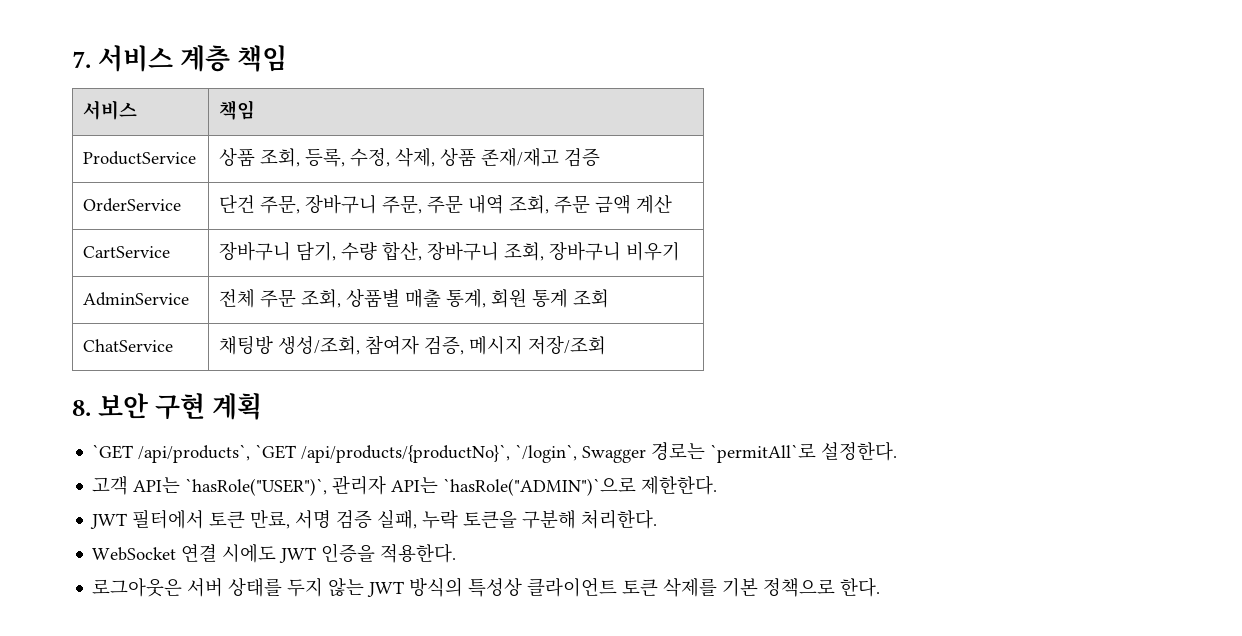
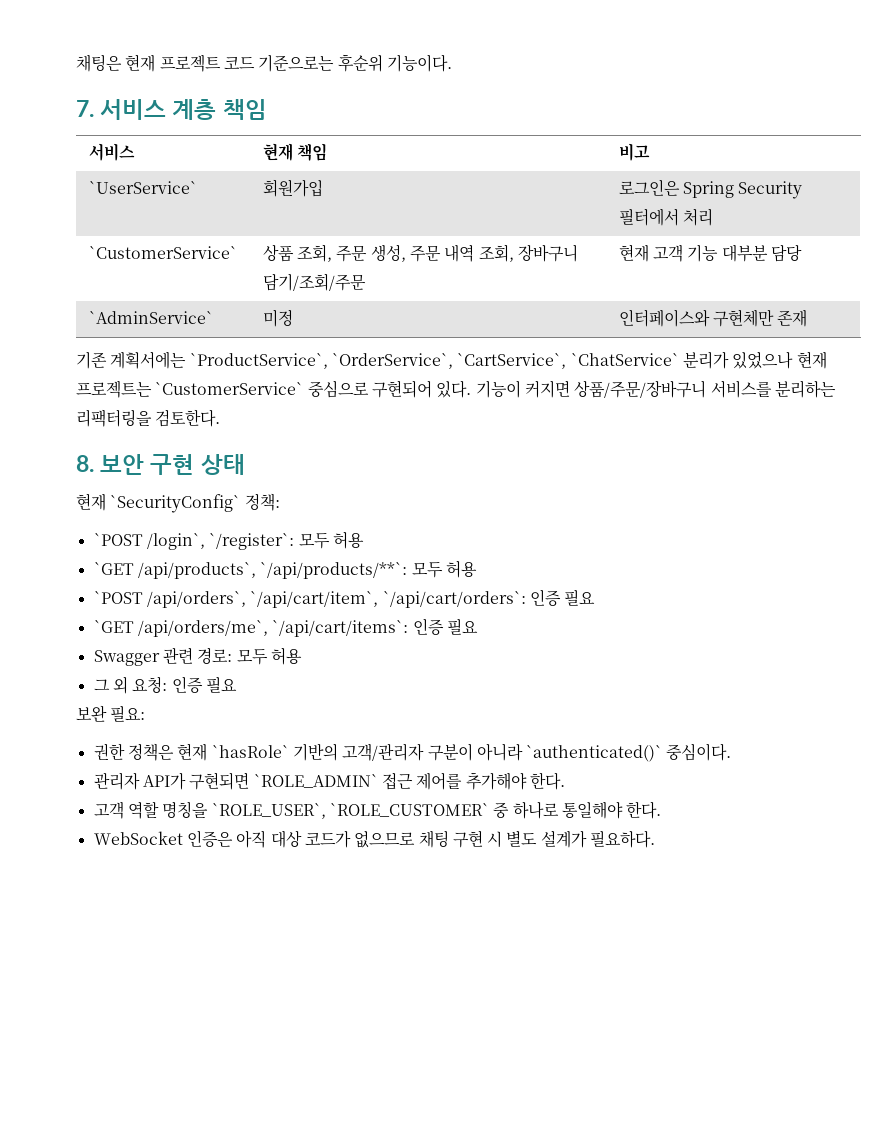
(72, 59) none -> [76,54,452,72] 채팅은 현재 프로젝트 코드 기준으로는 후순위 기능이다. //
[219,100,256,120] [83,151,197,165] [219,148,601,167] [83,198,182,212] [219,194,673,214] [83,246,171,258] [219,242,681,261] [83,292,190,306] [219,288,610,308] [83,339,174,352] [219,335,607,355] [72,393,263,420] [92,441,898,463] [92,475,718,496] [90,509,658,529] [92,543,457,563] [92,577,881,597] 책임 // ProductService | 상품 조회, 등록, 수정, 삭제, 상품 존재/재고 검증 // OrderService | 단건 주문, 장바구니 주문, 주문 내역 조회, 주문 금액 계산 // CartService | 장바구니 담기, 수량 합산, 장바구니 조회, 장바구니 비우기 // AdminService | 전체 주문 조회, 상품별 매출 통계, 회원 통계 조회 // ChatService | 채팅방 생성/조회, 참여자 검증, 메시지 저장/조회 // 8. 보안 구현 계획 // `GET /api/products`, `GET /api/products/{productNo}`, `/login`, Swagger 경로는 `permitAll`로 설정한다. // 고객 API는 `hasRole("USER")`, 관리자 API는 `hasRole("ADMIN")`으로 제한한다. // JWT 필터에서 토큰 만료, 서명 검증 실패, 누락 토큰을 구분해 처리한다. // WebSocket 연결 시에도 JWT 인증을 적용한다. // 로그아웃은 서버 상태를 두지 않는 JWT 방식의 특성상 클라이언트 토큰 삭제를 기본 정책으로 한다. -> [262,143,327,161] [618,143,650,161] [88,181,197,194] [262,179,323,197] [618,179,803,199] [618,208,713,226] [88,246,237,259] [262,244,578,262] [262,273,366,291] [618,244,802,262] [88,311,213,324] [262,309,293,327] [618,309,808,327] [76,351,827,369] [76,380,836,398] [76,409,221,427] [76,454,245,475] [76,493,280,513] [93,531,364,550] [93,560,477,579] [93,589,596,608] [93,618,478,637] [93,647,302,666] [93,676,237,694] [76,705,146,722] [93,743,732,762] [93,772,565,790] [93,801,662,819] [93,830,656,848] 현재 책임 | 비고 // `UserService` | 회원가입 | 로그인은 Spring Security 필터에서 처리 // `CustomerService` | 상품 조회, 주문 생성, 주문 내역 조회, 장바구니 담기/조회/주문 | 현재 고객 기능 대부분 담당 // `AdminService` | 미정 | 인터페이스와 구현체만 존재 // 기존 계획서에는 `ProductService`, `OrderService`, `CartService`, `ChatService` 분리가 있었으나 현재 프로젝트는 `CustomerService` 중심으로 구현되어 있다. 기능이 커지면 상품/주문/장바구니 서비스를 분리하는 리팩터링을 검토한다. // 8. 보안 구현 상태 // 현재 `SecurityConfig` 정책: // `POST /login`, `/register`: 모두 허용 // `GET /api/products`, `/api/products/**`: 모두 허용 // `POST /api/orders`, `/api/cart/item`, `/api/cart/orders`: 인증 필요 // `GET /api/orders/me`, `/api/cart/items`: 인증 필요 // Swagger 관련 경로: 모두 허용 // 그 외 요청: 인증 필요 // 보완 필요: // 권한 정책은 현재 `hasRole` 기반의 고객/관리자 구분이 아니라 `authenticated()` 중심이다. // 관리자 API가 구현되면 `ROLE_ADMIN` 접근 제어를 추가해야 한다. // 고객 역할 명칭을 `ROLE_USER`, `ROLE_CUSTOMER` 중 하나로 통일해야 한다. // WebSocket 인증은 아직 대상 코드가 없으므로 채팅 구현 시 별도 설계가 필요하다.

